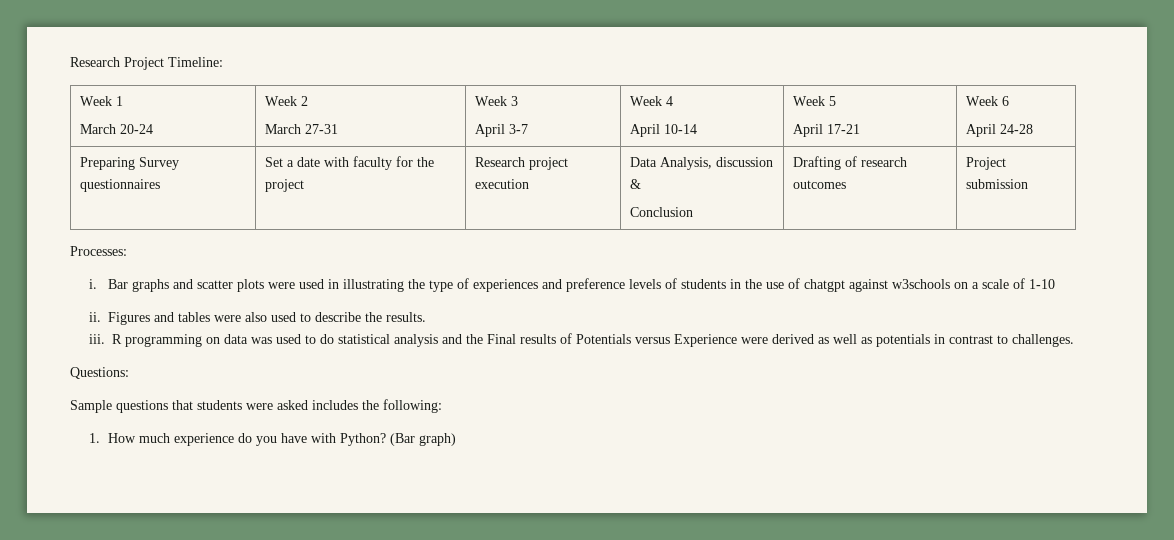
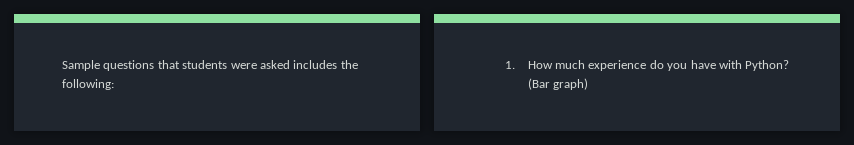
[70,57,223,70] [80,96,124,106] [80,124,154,134] [265,96,309,106] [265,124,339,134] [475,96,519,106] [475,124,529,137] [630,96,674,106] [630,124,698,137] [793,96,837,106] [793,124,861,137] [966,96,1010,106] [966,124,1034,137] [80,157,180,170] [80,179,161,192] [265,156,435,170] [265,179,305,192] [475,157,569,170] [475,179,530,189] [630,157,774,170] [630,179,642,189] [630,207,694,217] [793,156,908,170] [793,180,847,189] [966,157,1007,170] [966,179,1029,189] [70,246,127,256] [88,278,1055,292] [88,312,426,325] [88,333,1074,347] [70,367,129,379] Research Project Timeline: // Week 1 // March 20-24 | Week 2 // March 27-31 | Week 3 // April 3-7 | Week 4 // April 10-14 | Week 5 // April 17-21 | Week 6 // April 24-28 // Preparing Survey questionnaires | Set a date with faculty for the project | Research project execution | Data Analysis, discussion & // Conclusion | Drafting of research outcomes | Project submission // Processes: // i. Bar graphs and scatter plots were used in illustrating the type of experiences and preference levels of students in the use of chatgpt against w3schools on a scale of 1-10 // ii. Figures and tables were also used to describe the results. // iii. R programming on data was used to do statistical analysis and the Final results of Potentials versus Experience were derived as well as potentials in contrast to challenges. // Questions: // -> (62, 65) none

